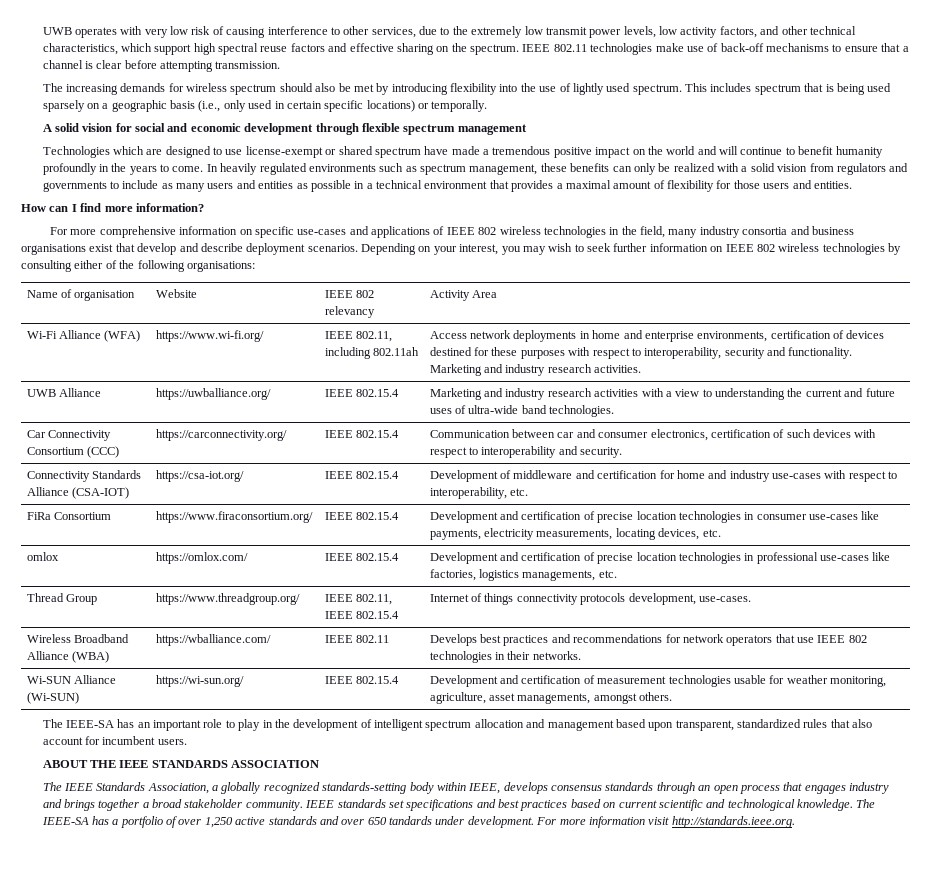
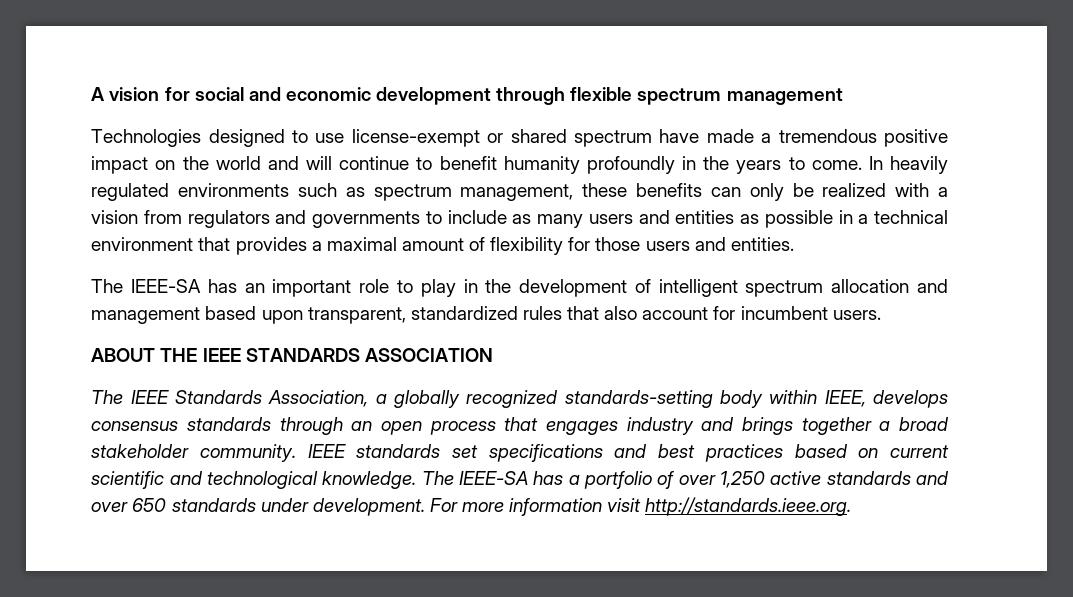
[42,26,856,38] [42,43,909,55] [42,60,281,72] [42,83,892,95] [42,100,488,112] [42,123,79,132] UWB operates with very low risk of causing interference to other services, due to the extremely low transmit power levels, low activity factors, and other technical characteristics, which support high spectral reuse factors and effective sharing on the spectrum. IEEE 802.11 technologies make use of back-off mechanisms to ensure that a channel is clear before attempting transmission. // The increasing demands for wireless spectrum should also be met by introducing flexibility into the use of lightly used spectrum. This includes spectrum that is being used sparsely on a geographic basis (i.e., only used in certain specific locations) or temporally. // A solid -> [91,87,106,101] A
[112,146,163,155] which are -> (202, 138) none
[750,163,775,172] solid -> (949, 192) none
[21,203,204,212] [50,226,854,238] [21,243,901,255] [21,260,255,272] [26,289,136,301] [155,289,197,298] [324,290,375,298] [324,306,375,318] [429,290,498,301] [26,330,141,342] [155,330,264,342] [324,331,393,342] [324,347,420,359] [429,330,885,342] [429,347,853,359] [429,364,642,376] [26,388,102,397] [155,388,271,400] [324,389,400,397] [429,388,895,400] [429,405,615,417] [26,430,112,441] [26,446,120,458] [155,429,287,441] [324,430,400,438] [429,429,877,441] [429,446,623,458] [26,470,142,482] [26,487,130,499] [155,470,244,482] [324,471,400,479] [429,470,898,482] [429,487,529,499] [26,512,112,520] [155,511,313,523] [324,512,400,520] [429,511,880,523] [429,528,721,540] [26,552,59,561] [155,552,248,564] [324,553,400,561] [429,552,891,564] [429,569,617,581] [26,593,98,605] [155,593,300,605] [324,594,393,605] [324,611,400,619] [429,593,751,605] [26,634,130,643] [26,651,110,663] [155,634,271,646] [324,635,390,643] [429,634,867,646] [429,651,581,663] [26,675,117,684] [26,692,79,704] [155,675,244,687] [324,676,400,684] [429,675,887,687] [429,692,673,704] // How can I find more information? // For more comprehensive information on specific use-cases and applications of IEEE 802 wireless technologies in the field, many industry consortia and business organisations exist that develop and describe deployment scenarios. Depending on your interest, you may wish to seek further information on IEEE 802 wireless technologies by consulting either of the following organisations: // Name of organisation | Website | IEEE 802 relevancy | Activity Area // Wi-Fi Alliance (WFA) | https://www.wi-fi.org/ | IEEE 802.11, including 802.11ah | Access network deployments in home and enterprise environments, certification of devices destined for these purposes with respect to interoperability, security and functionality. Marketing and industry research activities. // UWB Alliance | https://uwballiance.org/ | IEEE 802.15.4 | Marketing and industry research activities with a view to understanding the current and future uses of ultra-wide band technologies. // Car Connectivity Consortium (CCC) | https://carconnectivity.org/ | IEEE 802.15.4 | Communication between car and consumer electronics, certification of such devices with respect to interoperability and security. // Connectivity Standards Alliance (CSA-IOT) | https://csa-iot.org/ | IEEE 802.15.4 | Development of middleware and certification for home and industry use-cases with respect to interoperability, etc. // FiRa Consortium | https://www.firaconsortium.org/ | IEEE 802.15.4 | Development and certification of precise location technologies in consumer use-cases like payments, electricity measurements, locating devices, etc. // omlox | https://omlox.com/ | IEEE 802.15.4 | Development and certification of precise location technologies in professional use-cases like factories, logistics managements, etc. // Thread Group | https://www.threadgroup.org/ | IEEE 802.11, IEEE 802.15.4 | Internet of things connectivity protocols development, use-cases. // Wireless Broadband Alliance (WBA) | https://wballiance.com/ | IEEE 802.11 | Develops best practices and recommendations for network operators that use IEEE 802 technologies in their networks. // Wi-SUN Alliance (Wi-SUN) | https://wi-sun.org/ | IEEE 802.15.4 | Development and certification of measurement technologies usable for weather monitoring, agriculture, asset managements, amongst others. -> (794, 244) none
[389,816,433,825] tandards -> [171,498,256,512] standards

